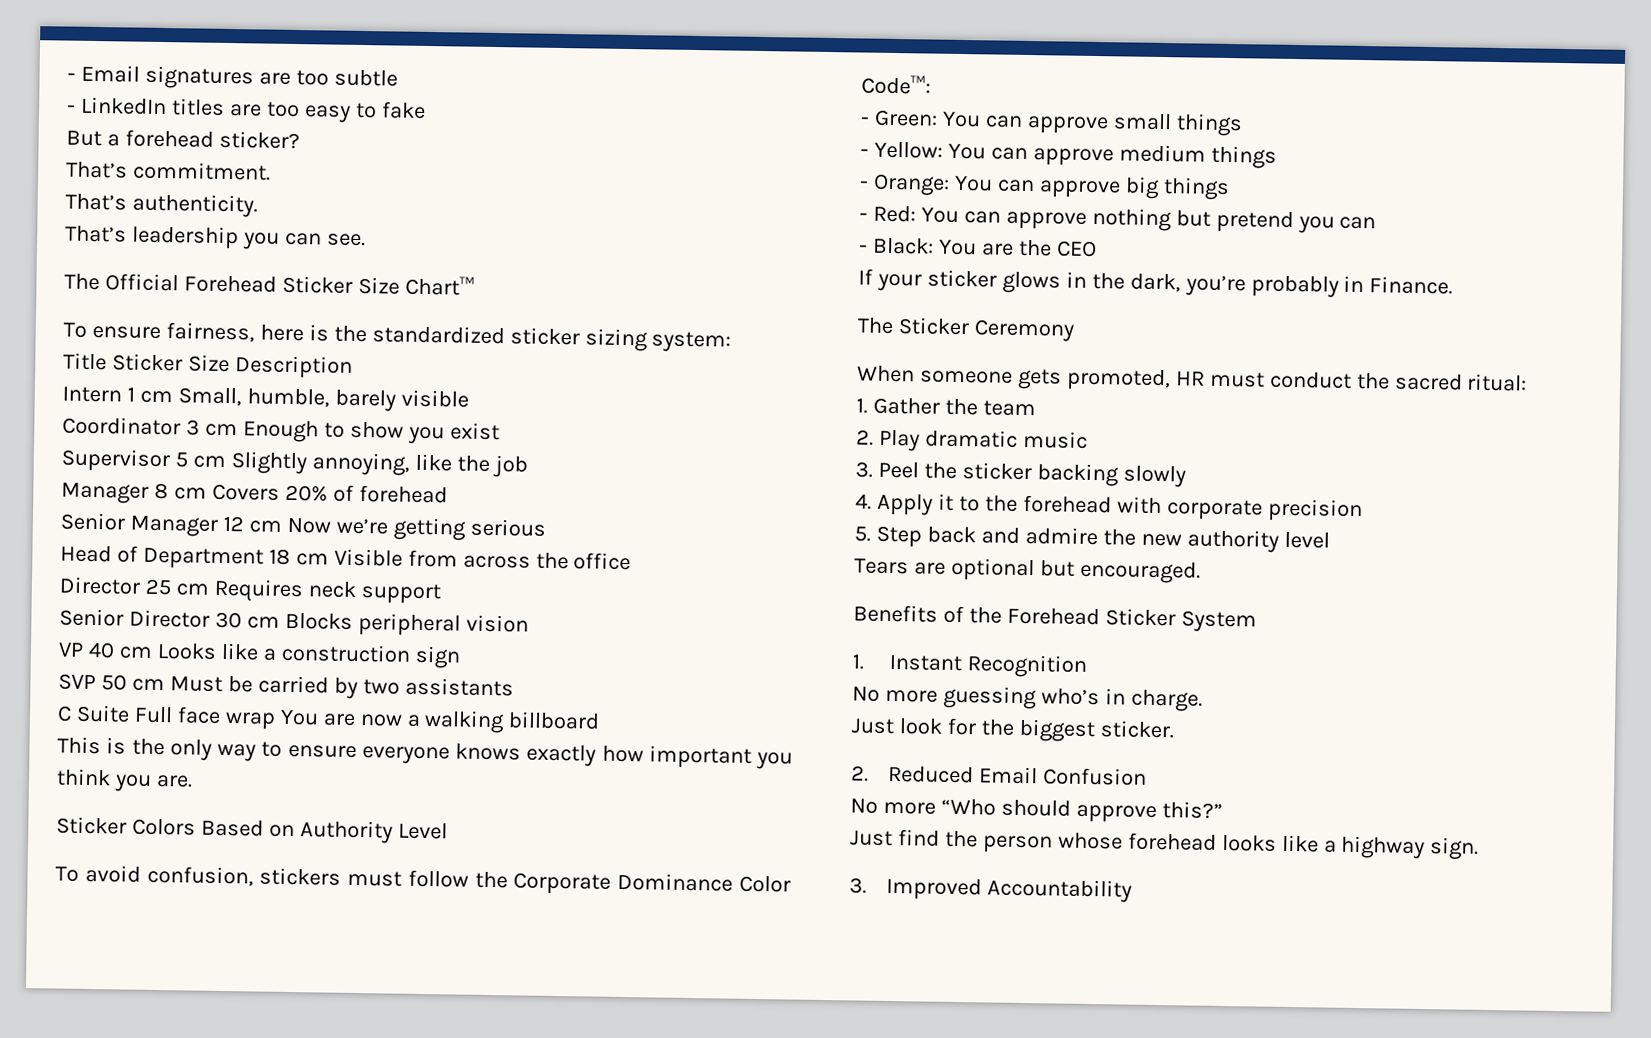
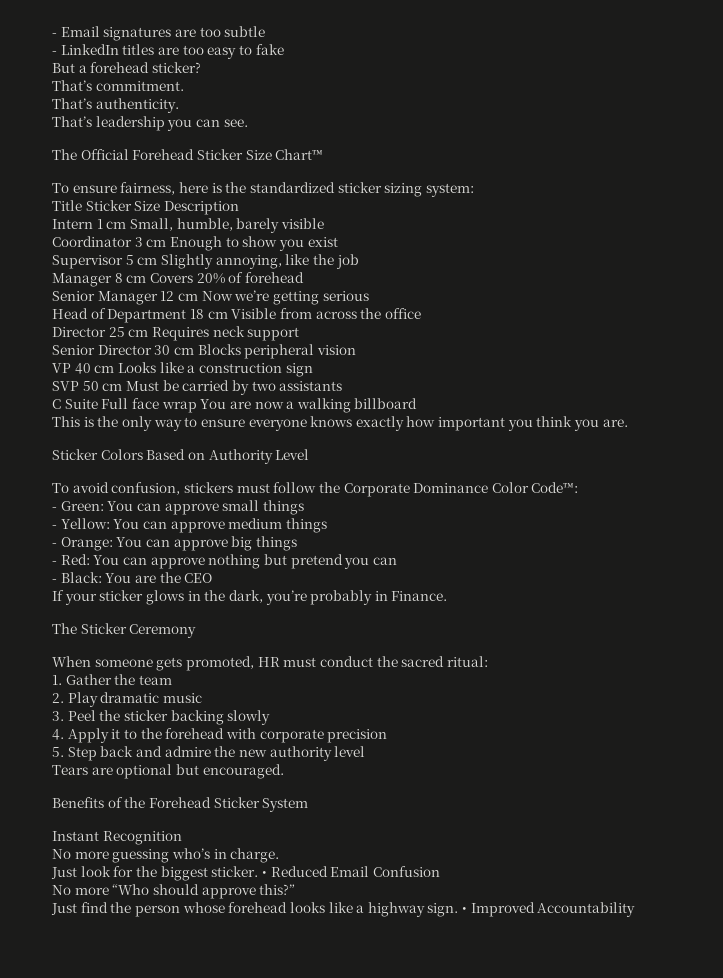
[852,654,864,670] 1. -> (309, 805) none
[851,765,869,782] // 2. -> [261,871,267,877] •
[849,877,867,894] // 3. -> [462,907,468,913] •

